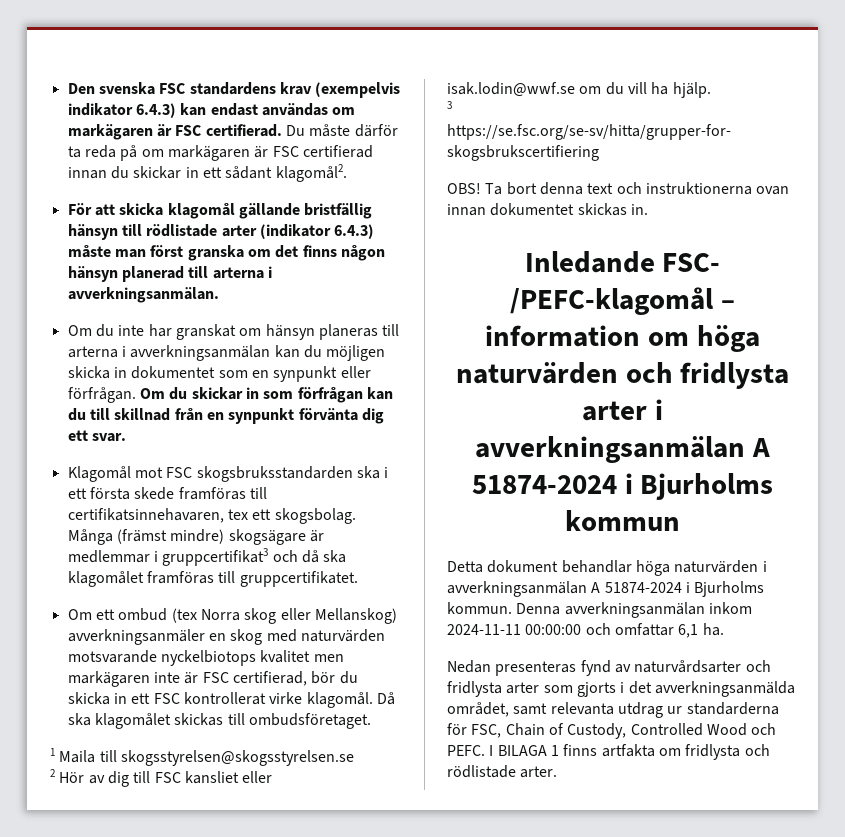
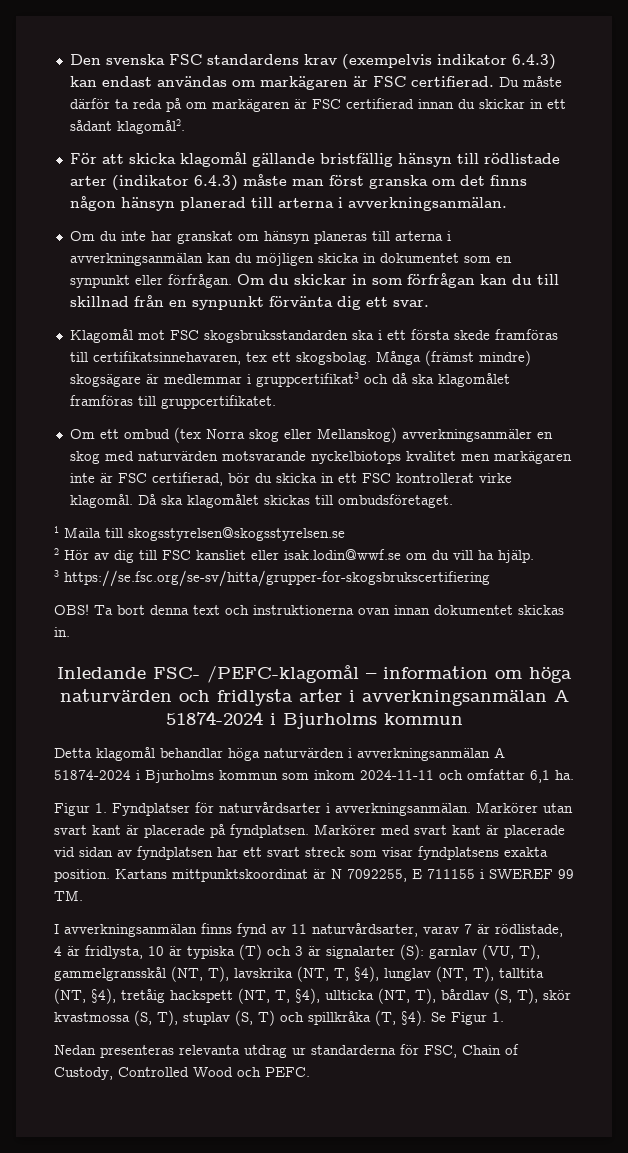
[487,560,559,573] dokument -> [96,747,155,761] klagomål
[447,602,705,618] kommun. Denna avverkningsanmälan -> [219,770,309,780] kommun som
[525,624,582,635] 00:00:00 -> (434, 775) none
[447,660,771,676] [447,681,795,697] [447,702,548,717] Nedan presenteras fynd av naturvårdsarter och fridlysta arter som gjorts i det avverkningsanmälda området, samt -> [54,802,573,816] [54,824,565,838] [54,846,548,860] [54,869,574,882] [54,890,83,901] [54,923,563,937] [54,944,540,960] [54,966,544,982] [54,988,571,1004] [54,1010,504,1026] [54,1045,174,1058] Figur 1. Fyndplatser för naturvårdsarter i avverkningsanmälan. Markörer utan svart kant är placerade på fyndplatsen. Markörer med svart kant är placerade vid sidan av fyndplatsen har ett svart streck som visar fyndplatsens exakta position. Kartans mittpunktskoordinat är N 7092255, E 711155 i SWEREF 99 TM. // I avverkningsanmälan finns fynd av 11 naturvårdsarter, varav 7 är rödlistade, 4 är fridlysta, 10 är typiska (T) och 3 är signalarter (S): garnlav (VU, T), gammelgransskål (NT, T), lavskrika (NT, T, §4), lunglav (NT, T), talltita (NT, §4), tretåig hackspett (NT, T, §4), ullticka (NT, T), bårdlav (S, T), skör kvastmossa (S, T), stuplav (S, T) och spillkråka (T, §4). Se Figur 1. // Nedan presenteras
[489,744,770,760] [447,765,558,778] I BILAGA 1 finns artfakta om fridlysta och rödlistade arter. -> (310, 1072) none

